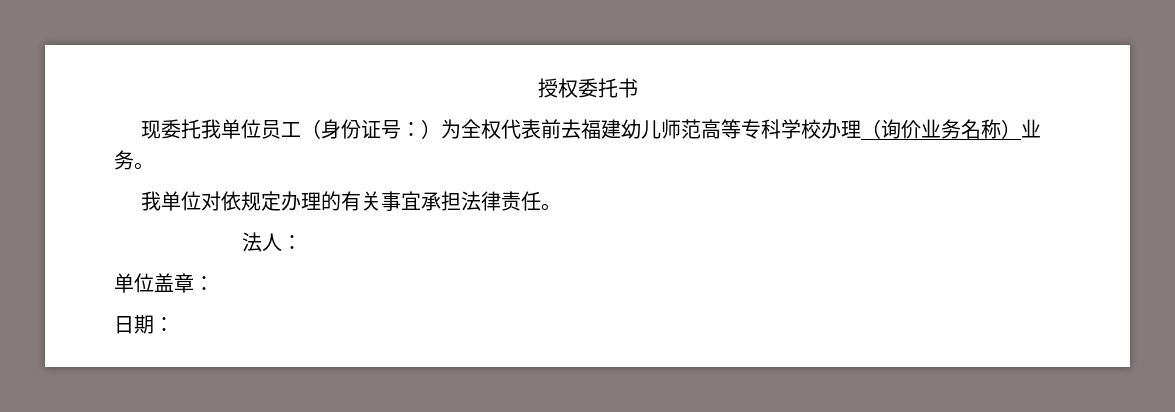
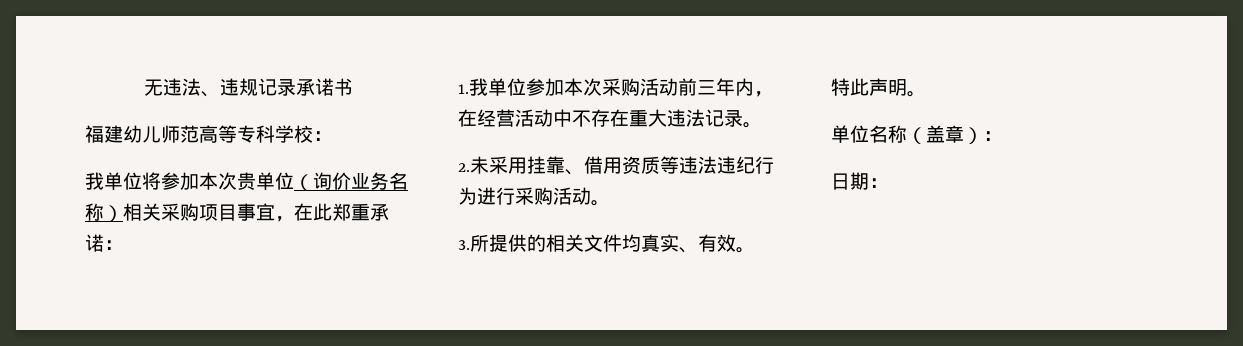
[537,78,638,98] [141,119,582,139] 授权委托书 // 现委托我单位员工（身份证号：）为全权代表前去 -> [144,78,353,97] 无违法、违规记录承诺书 //
[821,119,1042,139] [114,150,154,170] [141,191,562,211] [241,232,302,252] [114,273,194,293] 办理（询价业务名称）业务。 // 我单位对依规定办理的有关事宜承担法律责任。 // 法人： // 单位盖章 -> [313,131,332,141] [85,172,408,191] [85,203,389,222] [85,234,123,252] [458,78,773,97] [458,109,762,128] [458,156,774,175] [458,187,610,206] [458,234,755,253] [831,78,926,97] [831,125,983,144] ： // 我单位将参加本次贵单位（询价业务名称）相关采购项目事宜，在此郑重承诺： // 1.我单位参加本次采购活动前三年内，在经营活动中不存在重大违法记录。 // 2.未采用挂靠、借用资质等违法违纪行为进行采购活动。 // 3.所提供的相关文件均真实、有效。 // 特此声明。 // 单位名称（盖章）

